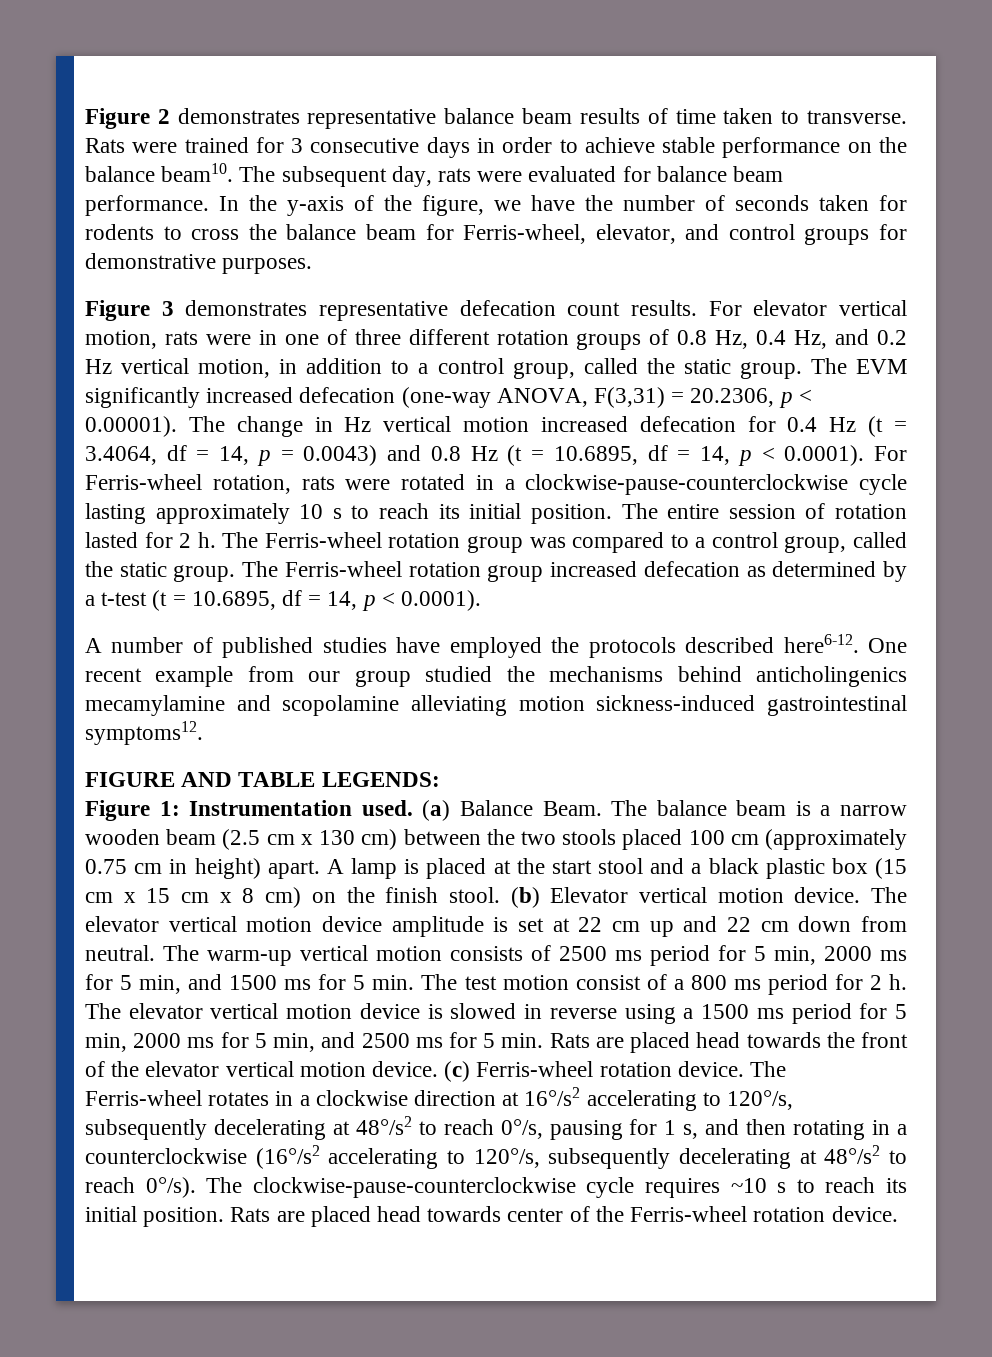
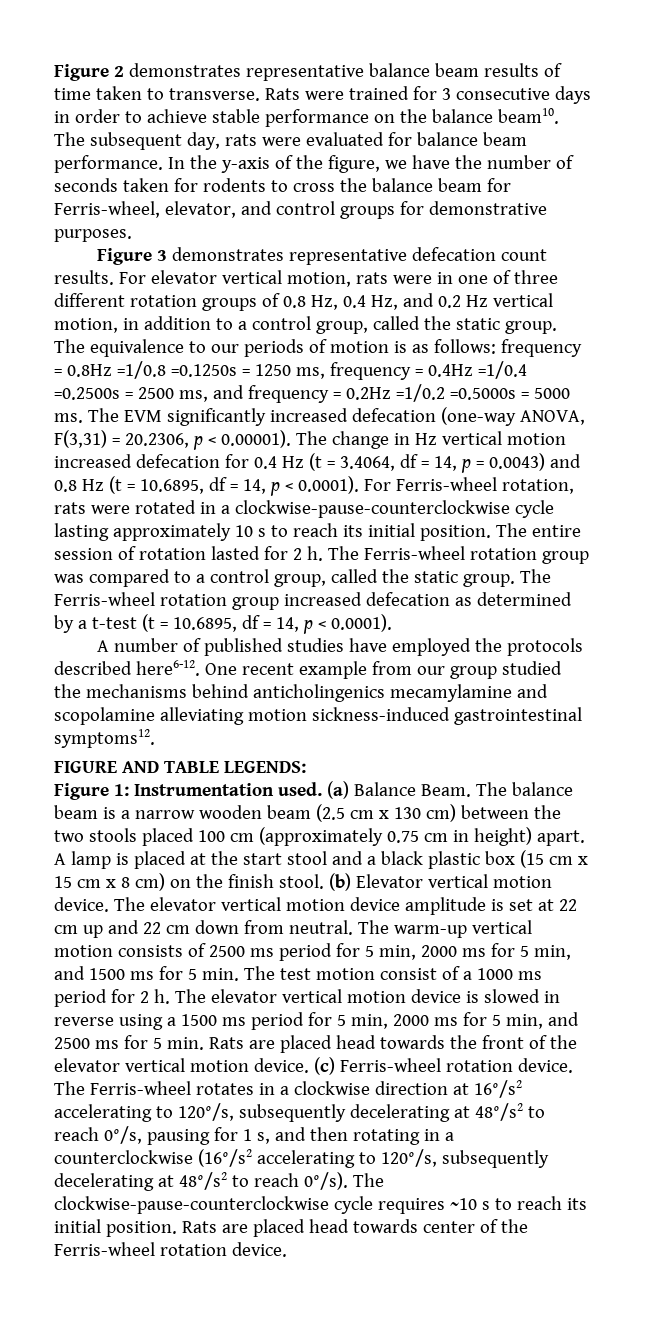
(847, 366) none -> [89,339,582,357] [54,361,527,380] [54,384,570,403] [54,408,119,423] equivalence to our periods of motion is as follows: frequency = 0.8Hz =1/0.8 =0.1250s = 1250 ms, frequency = 0.4Hz =1/0.4 =0.2500s = 2500 ms, and frequency = 0.2Hz =1/0.2 =0.5000s = 5000 ms. The
[690,975,727,990] 800 -> [476,968,513,980] 1000

